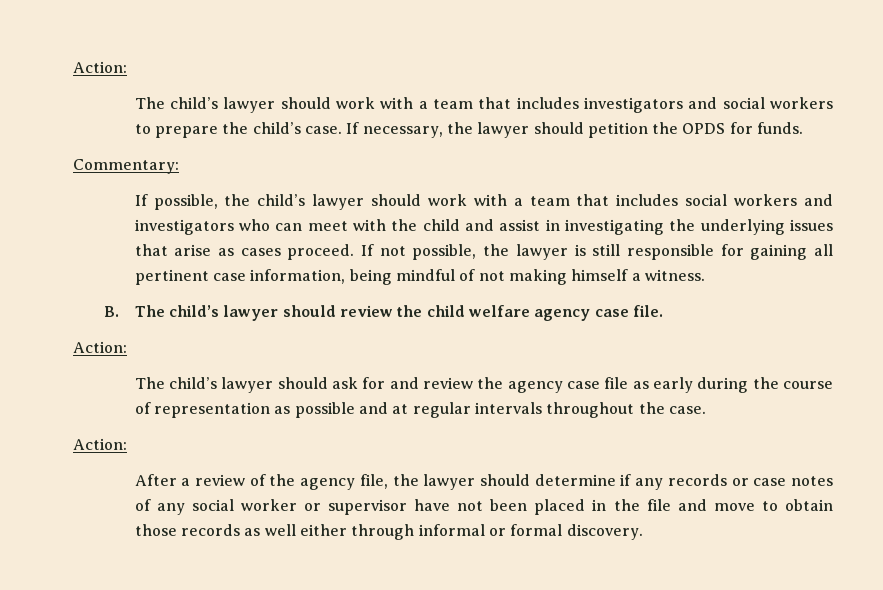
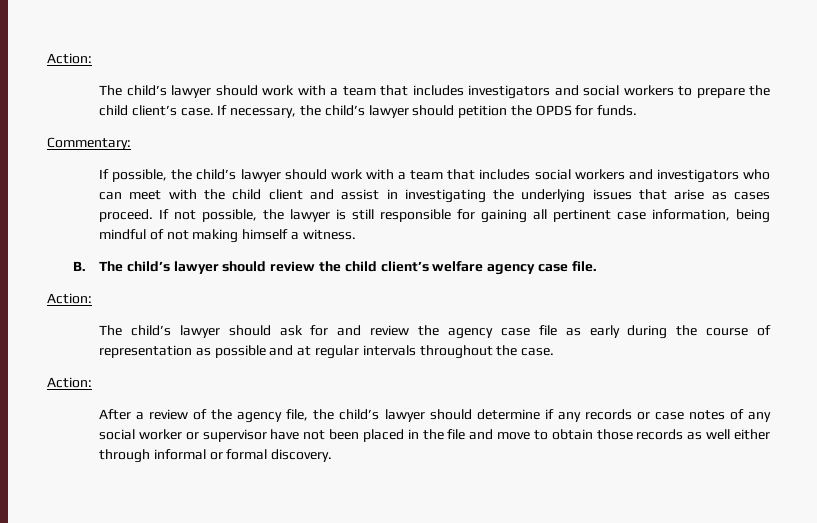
[252,122,301,134] child’s -> [99,105,177,116] child client’s
(473, 128) none -> [324,105,365,116] child’s
(460, 225) none -> [268,189,303,200] client
(465, 311) none -> [380,261,429,272] client’s
(419, 480) none -> [339,409,380,420] child’s

